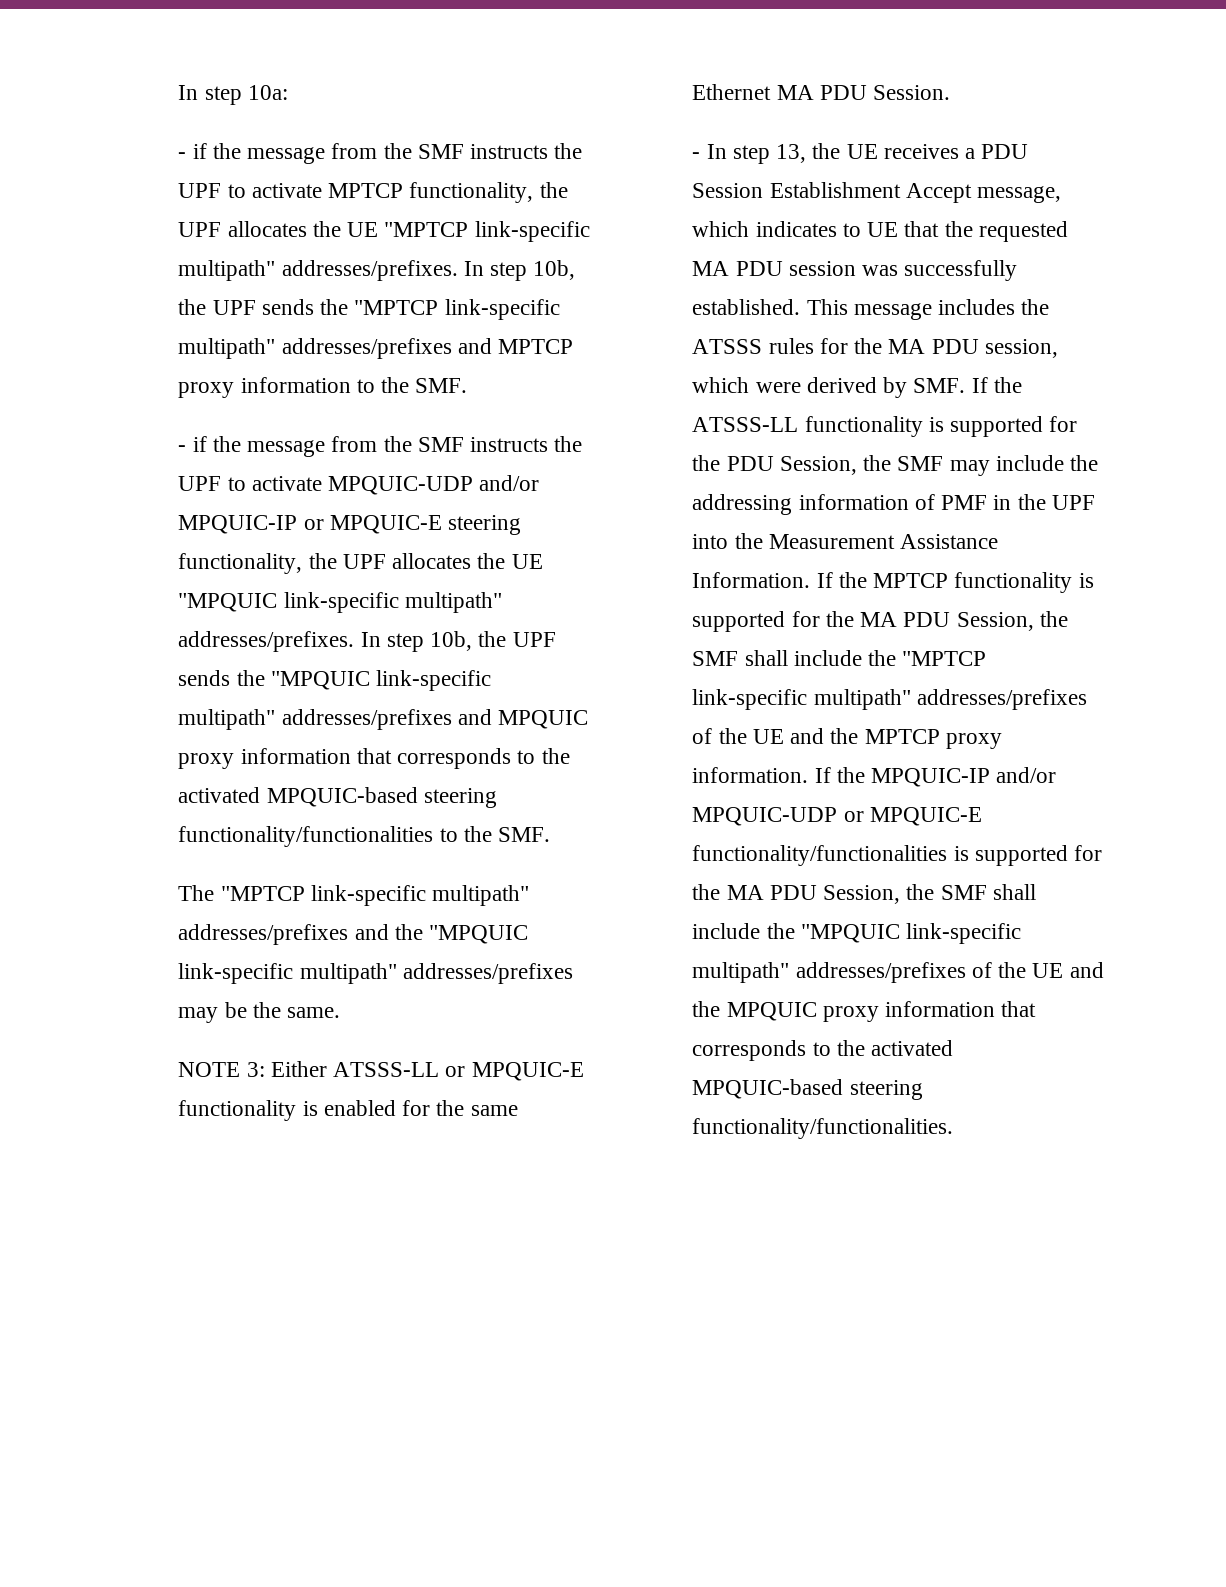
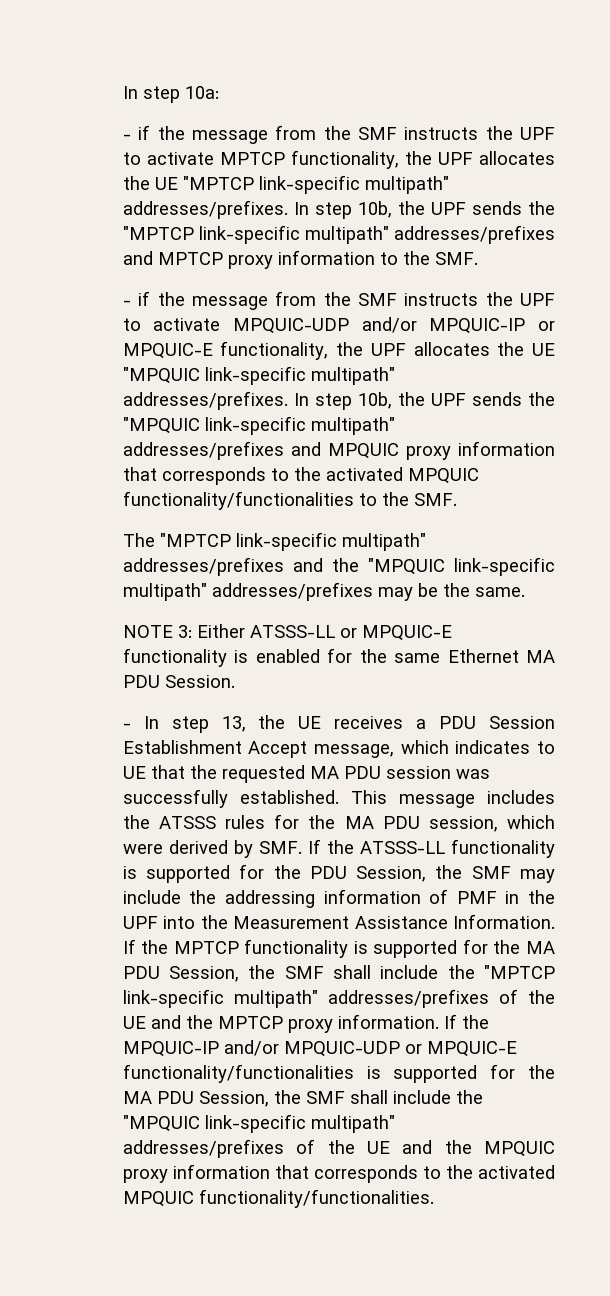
[448,515,522,535] steering -> (213, 351) none
[266,787,497,808] MPQUIC-based steering -> [407,468,479,484] MPQUIC
[692,1079,923,1100] MPQUIC-based steering -> [122,1191,194,1207] MPQUIC

